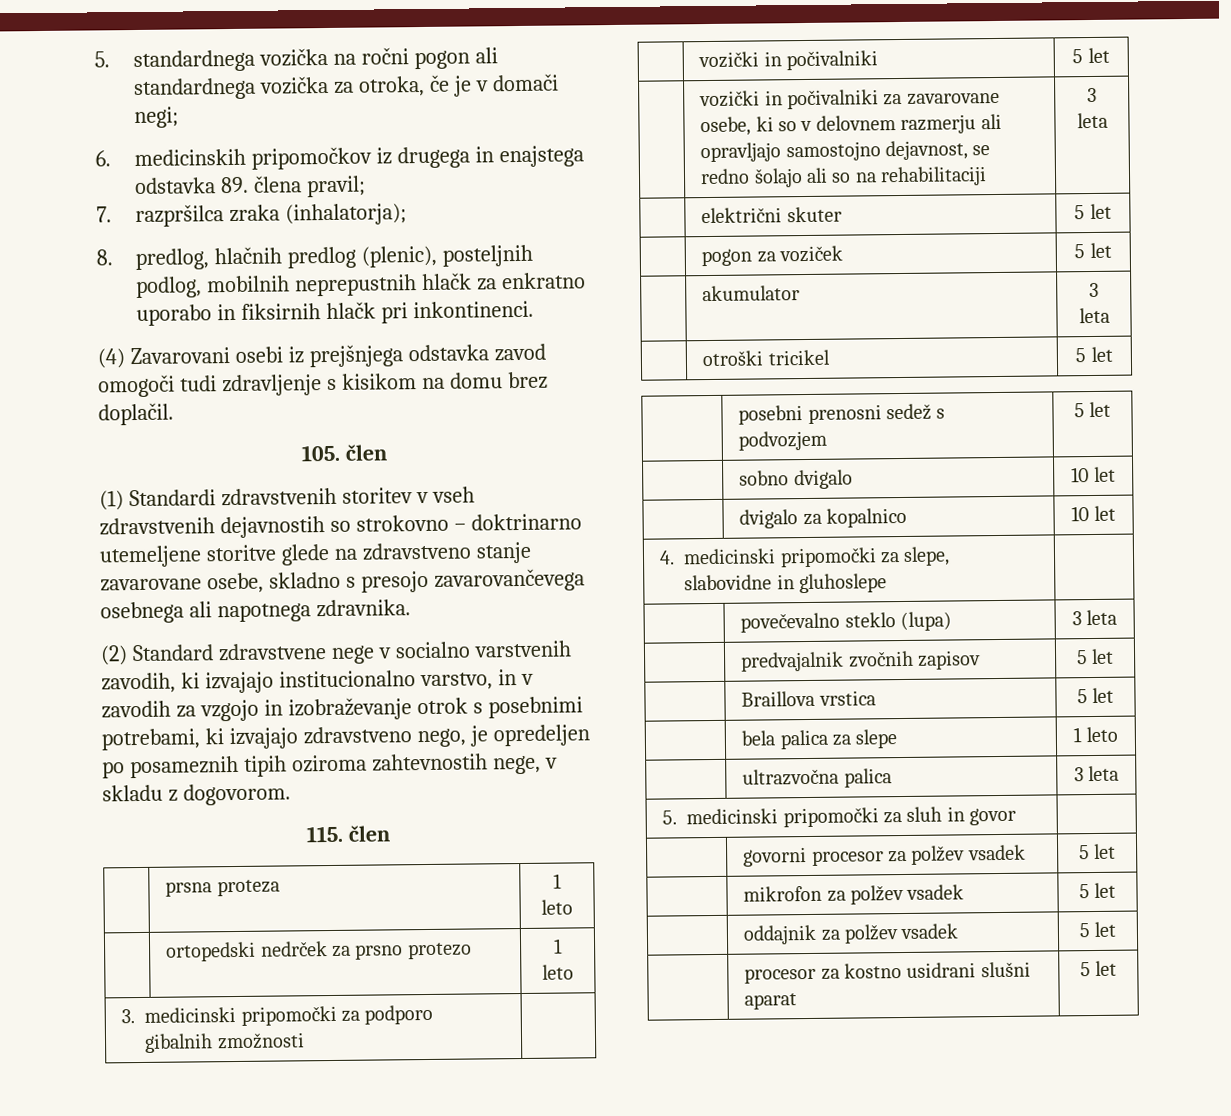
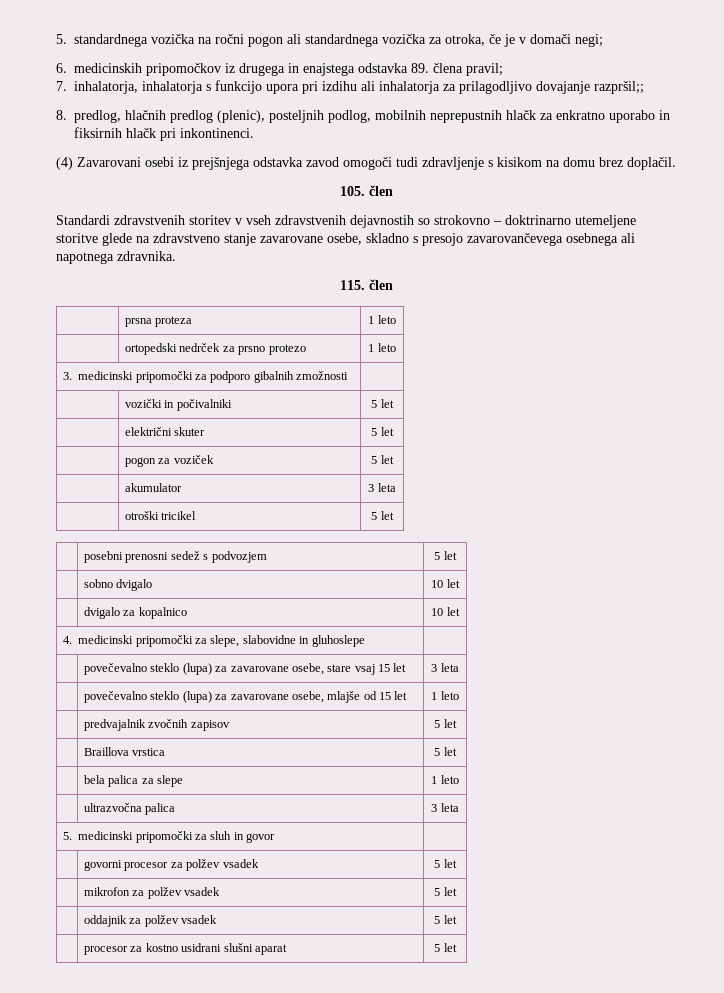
[135,203,408,228] razpršilca zraka (inhalatorja); -> [74,80,644,94] inhalatorja, inhalatorja s funkcijo upora pri izdihu ali inhalatorja za prilagodljivo dovajanje razpršil;;
[99,490,124,511] (1) -> (393, 190) none
[100,640,572,666] [101,669,534,694] [101,696,583,722] [101,724,590,751] [102,753,558,779] [102,783,291,806] // (2) Standard zdravstvene nege v socialno varstvenih zavodih, ki izvajajo institucionalno varstvo, in v zavodih za vzgojo in izobraževanje otrok s posebnimi potrebami, ki izvajajo zdravstveno nego, je opredeljen po posameznih tipih oziroma zahtevnostih nege, v skladu z dogovorom. -> (176, 256) none
[699,89,1000,110] [700,113,1002,137] [700,140,991,163] [700,166,988,188] [1087,87,1097,103] [1076,112,1108,129] // | vozički in počivalniki za zavarovane osebe, ki so v delovnem razmerju ali opravljajo samostojno dejavnost, se redno šolajo ali so na rehabilitaciji | 3 leta -> (394, 403) none
[1071,609,1118,626] | 3 leta -> [215,663,407,675] [431,663,459,672] [84,691,408,703] [431,691,459,700] za zavarovane osebe, stare vsaj 15 let | 3 leta // | povečevalno steklo (lupa) za zavarovane osebe, mlajše od 15 let | 1 leto

